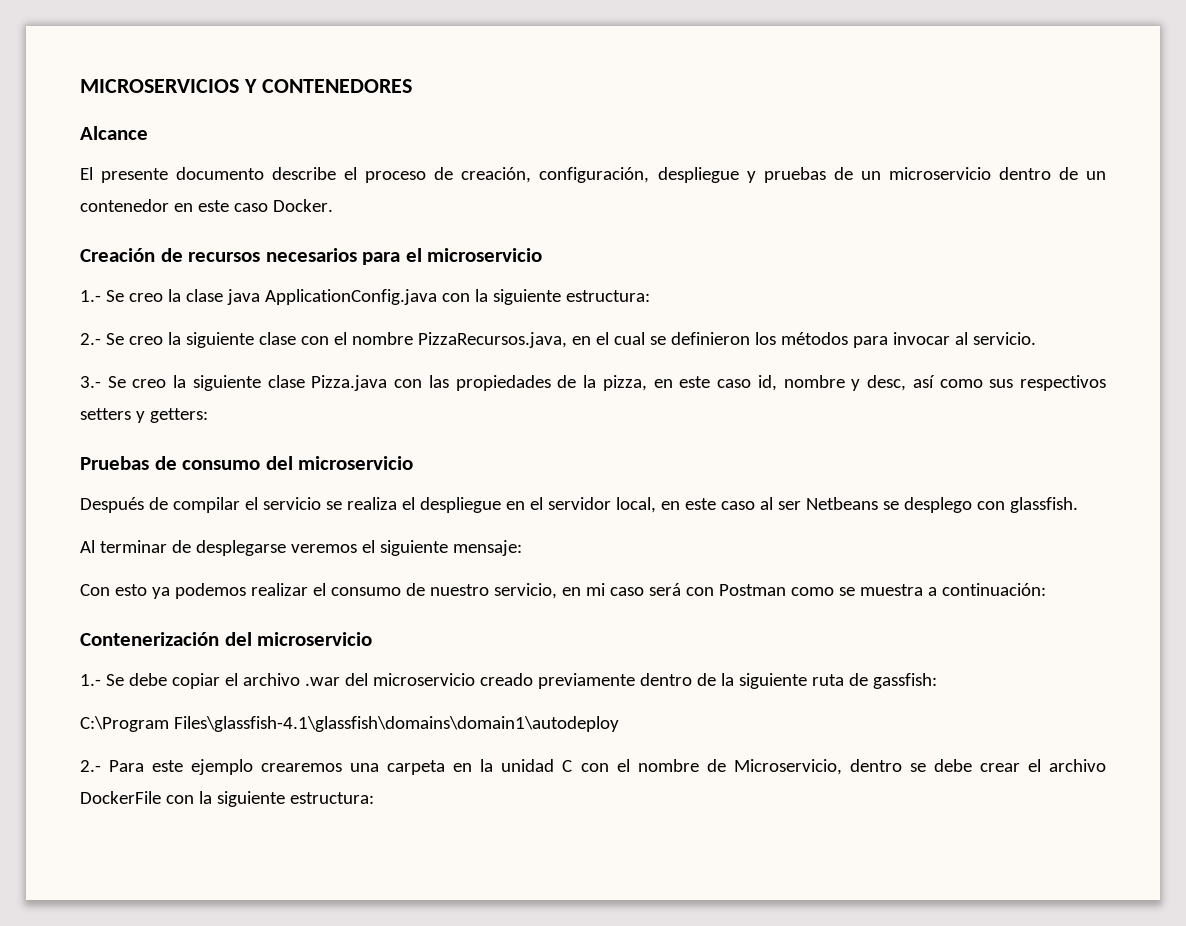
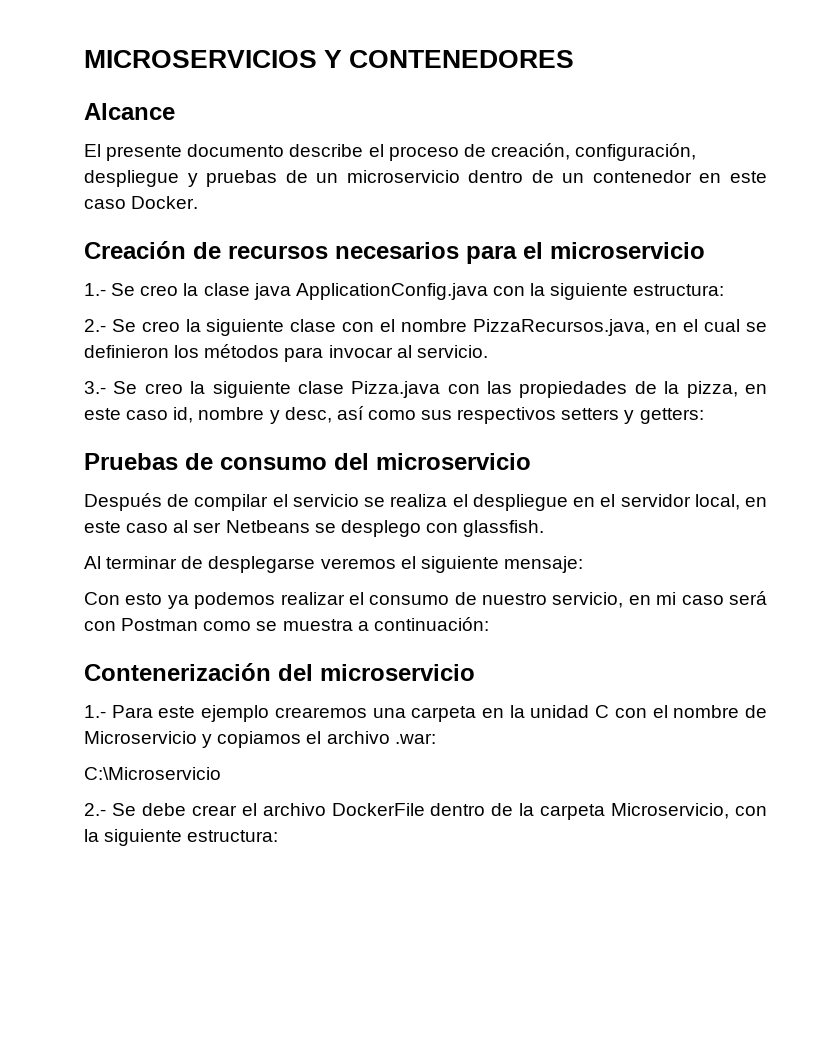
[105,673,937,689] [80,716,619,732] [80,760,101,772] Se debe copiar el archivo .war del microservicio creado previamente dentro de la siguiente ruta de gassfish: // C:\Program Files\glassfish-4.1\glassfish\domains\domain1\autodeploy // 2.- -> (106, 711) none
[733,759,926,775] Microservicio, dentro se -> [84,731,436,748] [84,767,221,780] [84,803,136,816] Microservicio y copiamos el archivo .war: // C:\Microservicio // 2.- Se
(161, 797) none -> [430,803,730,820] dentro de la carpeta Microservicio,

